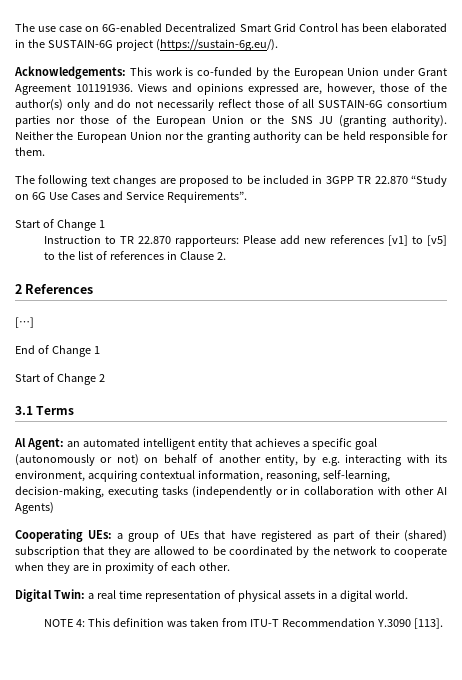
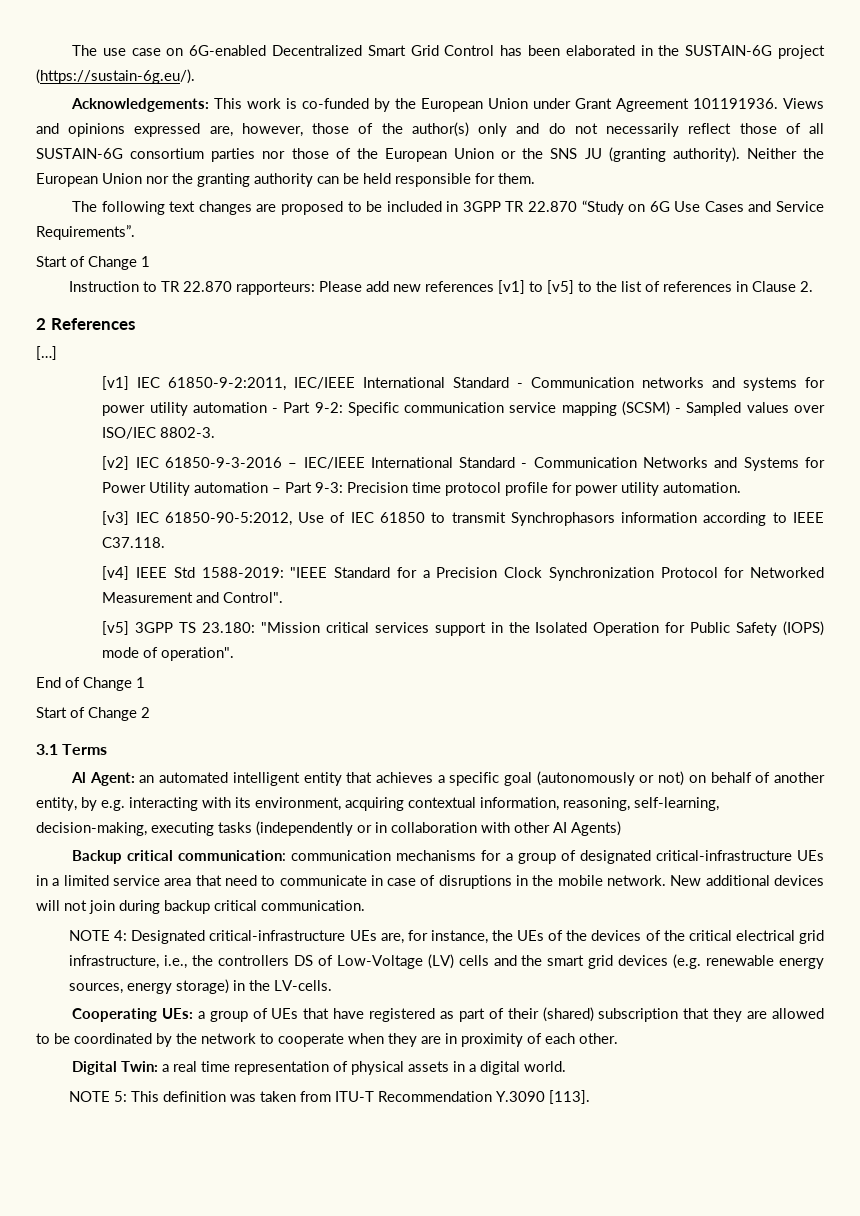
(34, 322) none -> [102,376,825,391] [102,401,825,416] [102,427,216,439] [102,456,825,471] [102,482,742,496] [102,511,824,526] [102,537,166,548] [102,566,824,581] [102,592,284,603] [102,621,825,636] [102,647,235,661] // [v1] IEC 61850-9-2:2011, IEC/IEEE International Standard - Communication networks and systems for power utility automation - Part 9-2: Specific communication service mapping (SCSM) - Sampled values over ISO/IEC 8802-3. // [v2] IEC 61850-9-3-2016 – IEC/IEEE International Standard - Communication Networks and Systems for Power Utility automation – Part 9-3: Precision time protocol profile for power utility automation. // [v3] IEC 61850-90-5:2012, Use of IEC 61850 to transmit Synchrophasors information according to IEEE C37.118. // [v4] IEEE Std 1588-2019: "IEEE Standard for a Precision Clock Synchronization Protocol for Networked Measurement and Control". // [v5] 3GPP TS 23.180: "Mission critical services support in the Isolated Operation for Public Safety (IOPS) mode of operation".
(54, 508) none -> [72,850,824,864] [36,875,824,889] [36,900,365,914] [69,930,824,944] [69,954,824,969] [69,979,333,994] // Backup critical communication: communication mechanisms for a group of designated critical-infrastructure UEs in a limited service area that need to communicate in case of disruptions in the mobile network. New additional devices will not join during backup critical communication. // NOTE 4: Designated critical-infrastructure UEs are, for instance, the UEs of the devices of the critical electrical grid infrastructure, i.e., the controllers DS of Low-Voltage (LV) cells and the smart grid devices (e.g. renewable energy sources, energy storage) in the LV-cells.
[75,619,85,627] 4: -> [114,1091,128,1102] 5:

